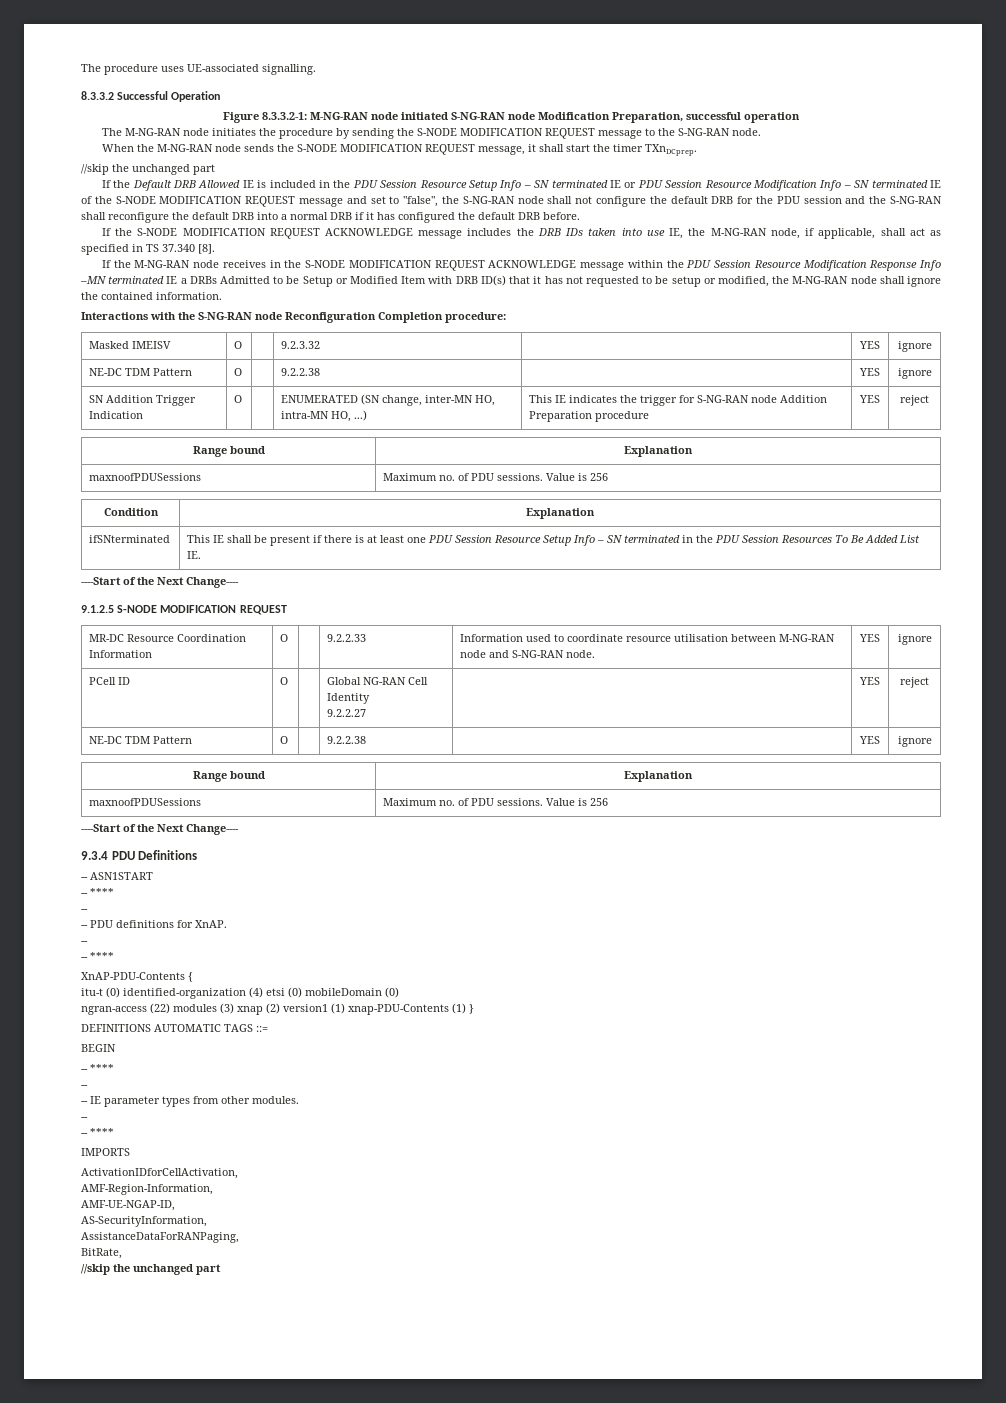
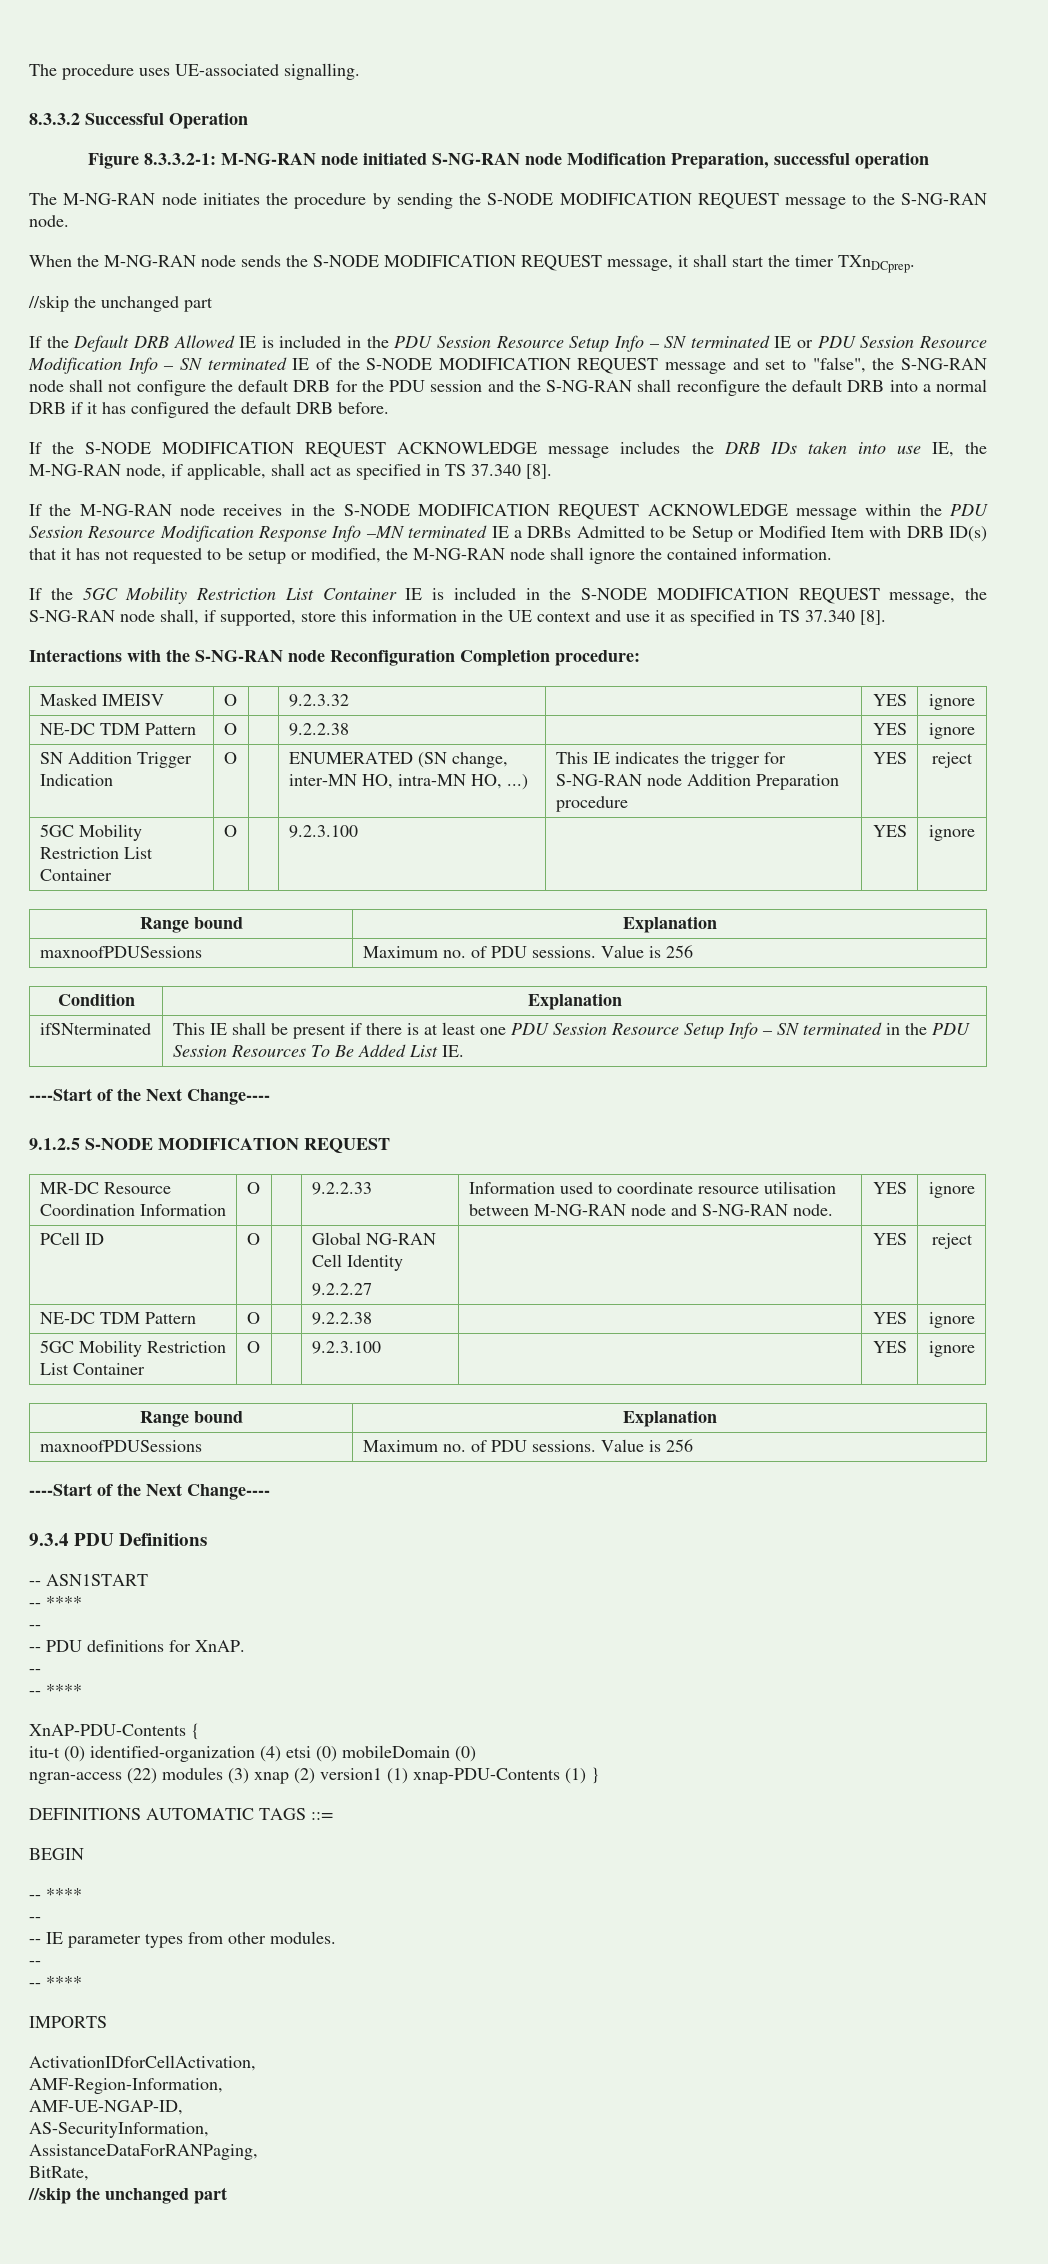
(222, 296) none -> [29,587,987,604] [29,609,886,626] // If the 5GC Mobility Restriction List Container IE is included in the S-NODE MODIFICATION REQUEST message, the S-NG-RAN node shall, if supported, store this information in the UE context and use it as specified in TS 37.340 [8].
(929, 400) none -> [39,824,142,841] [39,847,153,859] [39,869,112,881] [223,825,237,837] [288,825,358,838] [872,825,907,837] [929,825,975,841] // 5GC Mobility Restriction List Container | O | | 9.2.3.100 | | YES | ignore
(932, 741) none -> [39,1340,226,1357] [39,1363,145,1375] [246,1341,260,1353] [311,1341,381,1354] [872,1341,907,1353] [928,1341,975,1357] // 5GC Mobility Restriction List Container | O | | 9.2.3.100 | | YES | ignore

